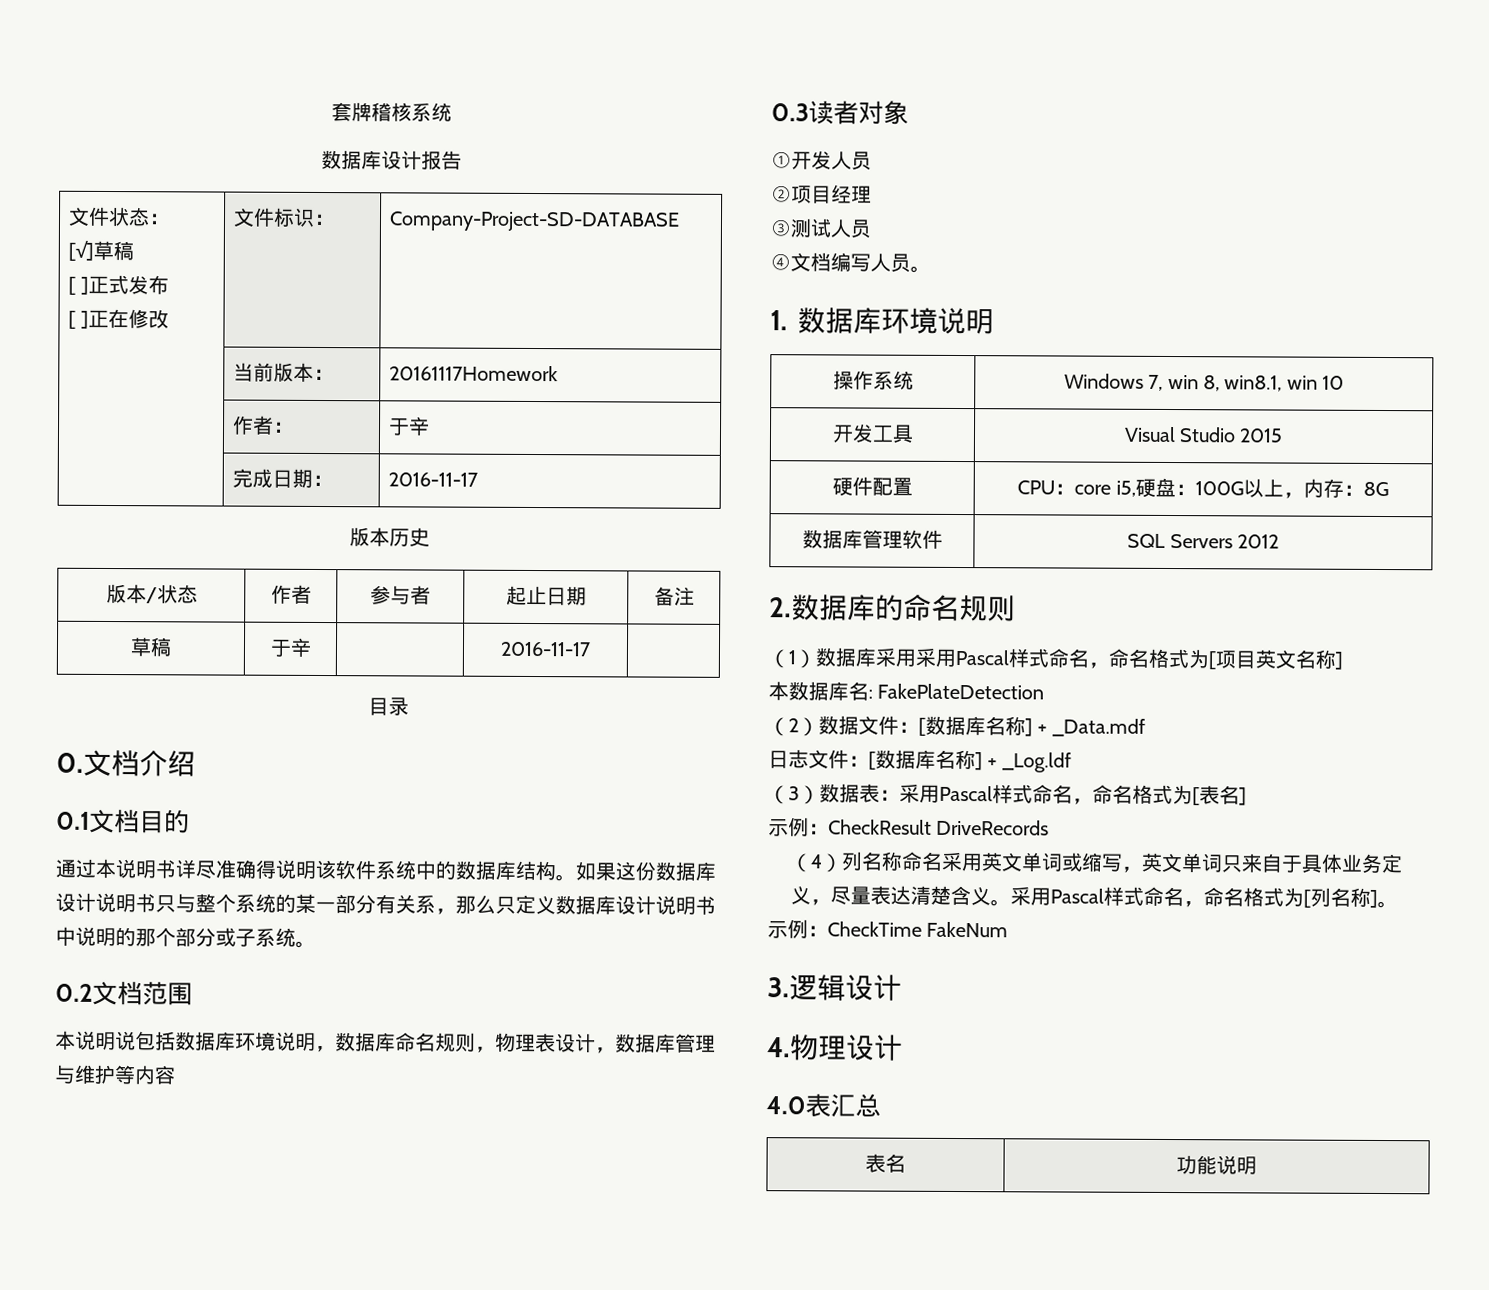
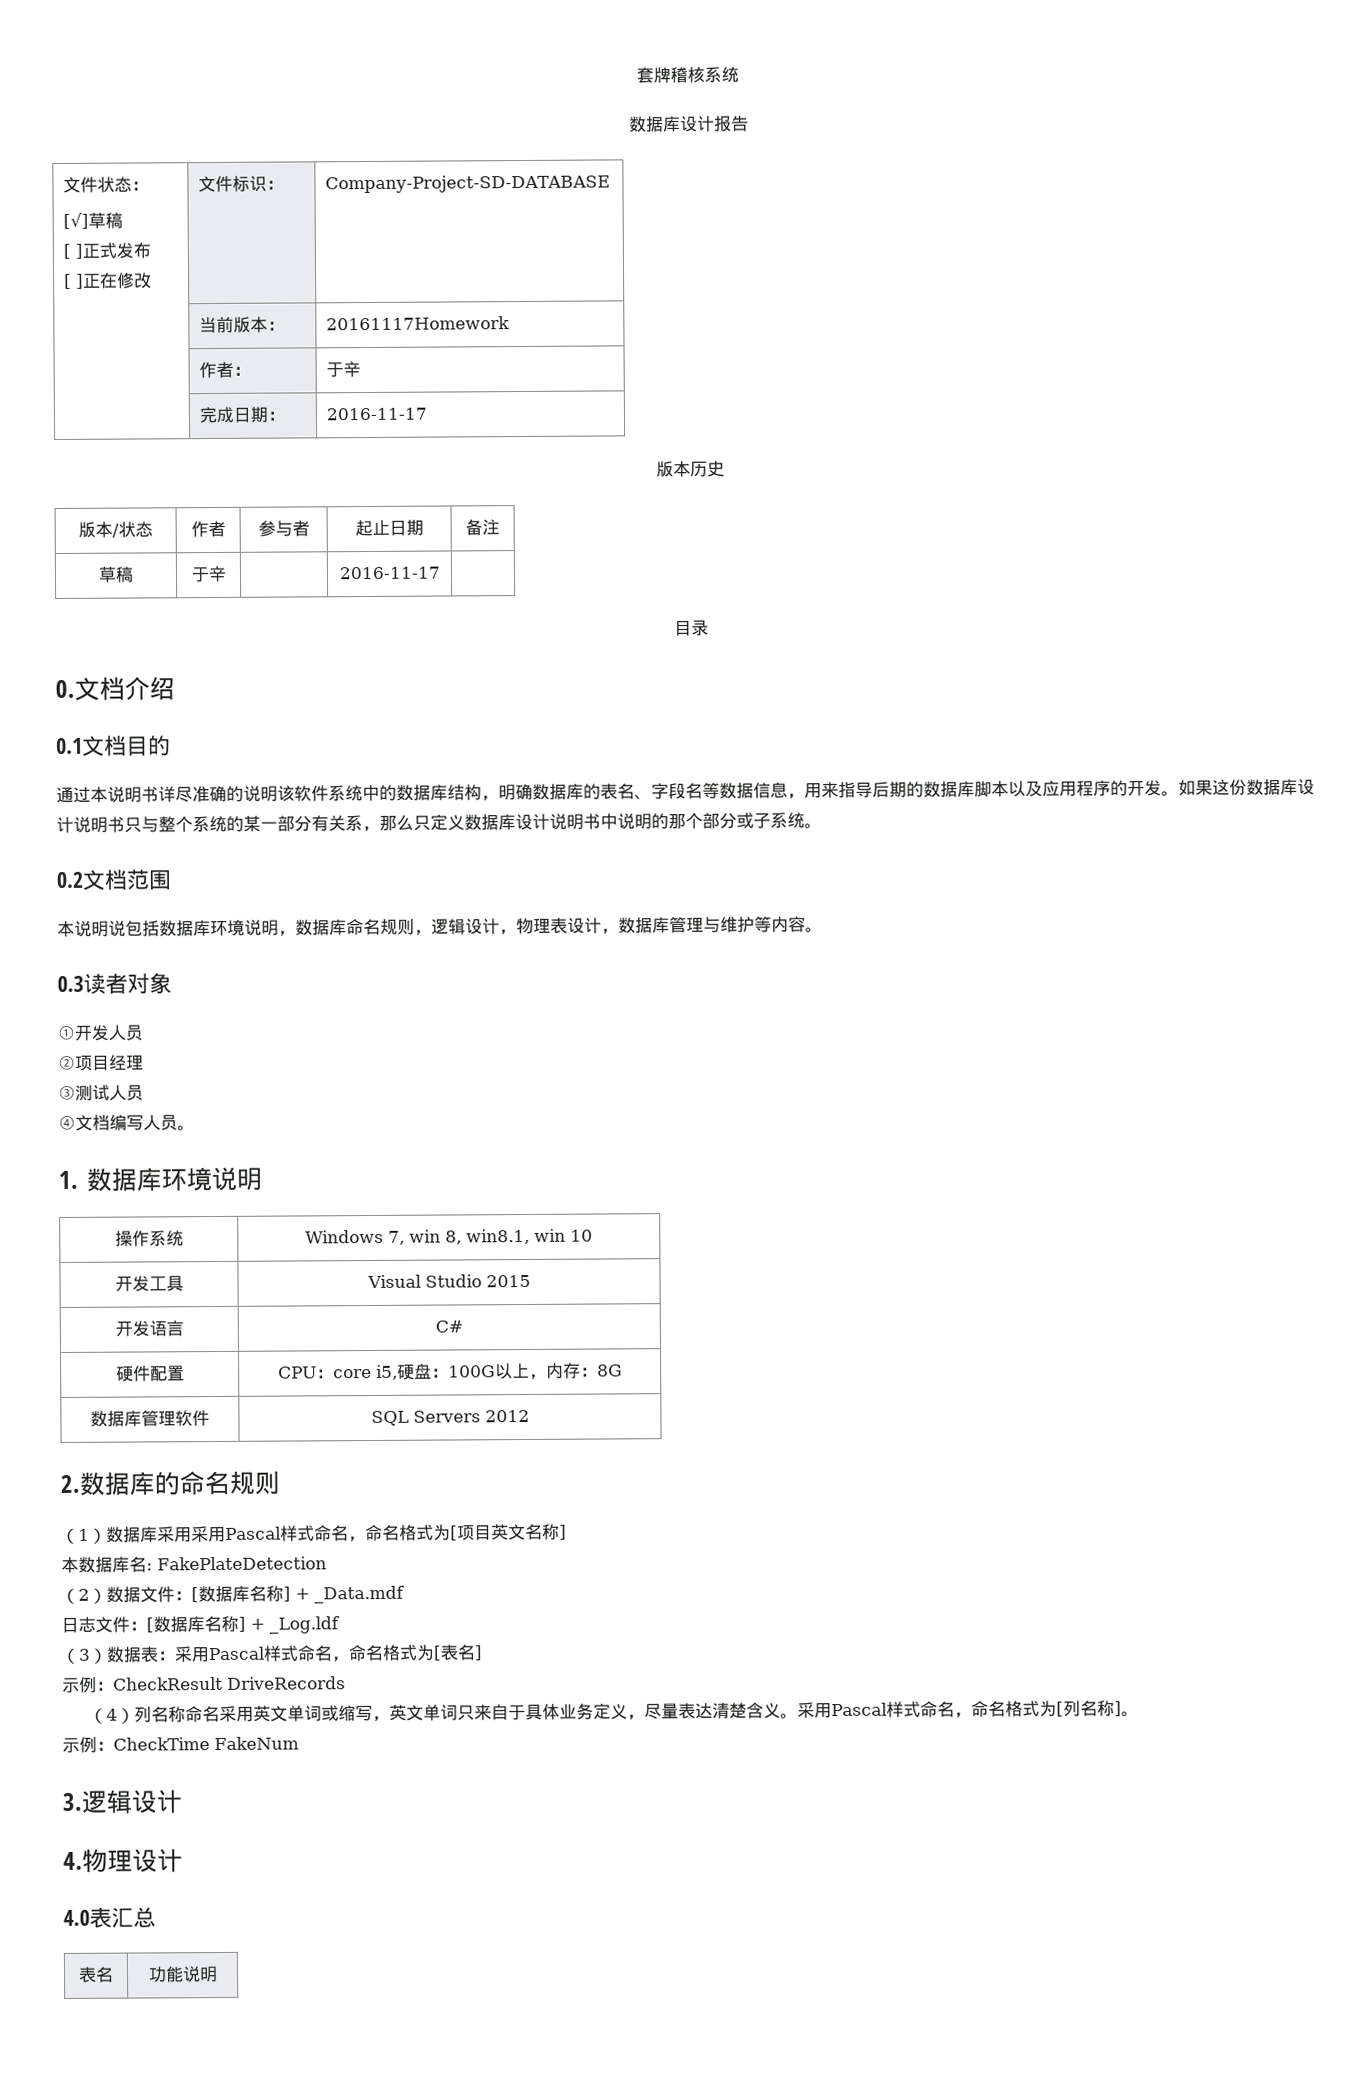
[255,859,276,879] 得 -> [226,785,244,802] 的
(556, 871) none -> [481,779,1162,802] ，明确数据库的表名、字段名等数据信息，用来指导后期的数据库脚本以及应用程序的开发
(496, 1049) none -> [431,918,517,936] 逻辑设计，
(176, 1075) none -> [805,927,823,933] 。
(1284, 435) none -> [114,1320,184,1337] [435,1320,463,1333] // 开发语言 | C#

